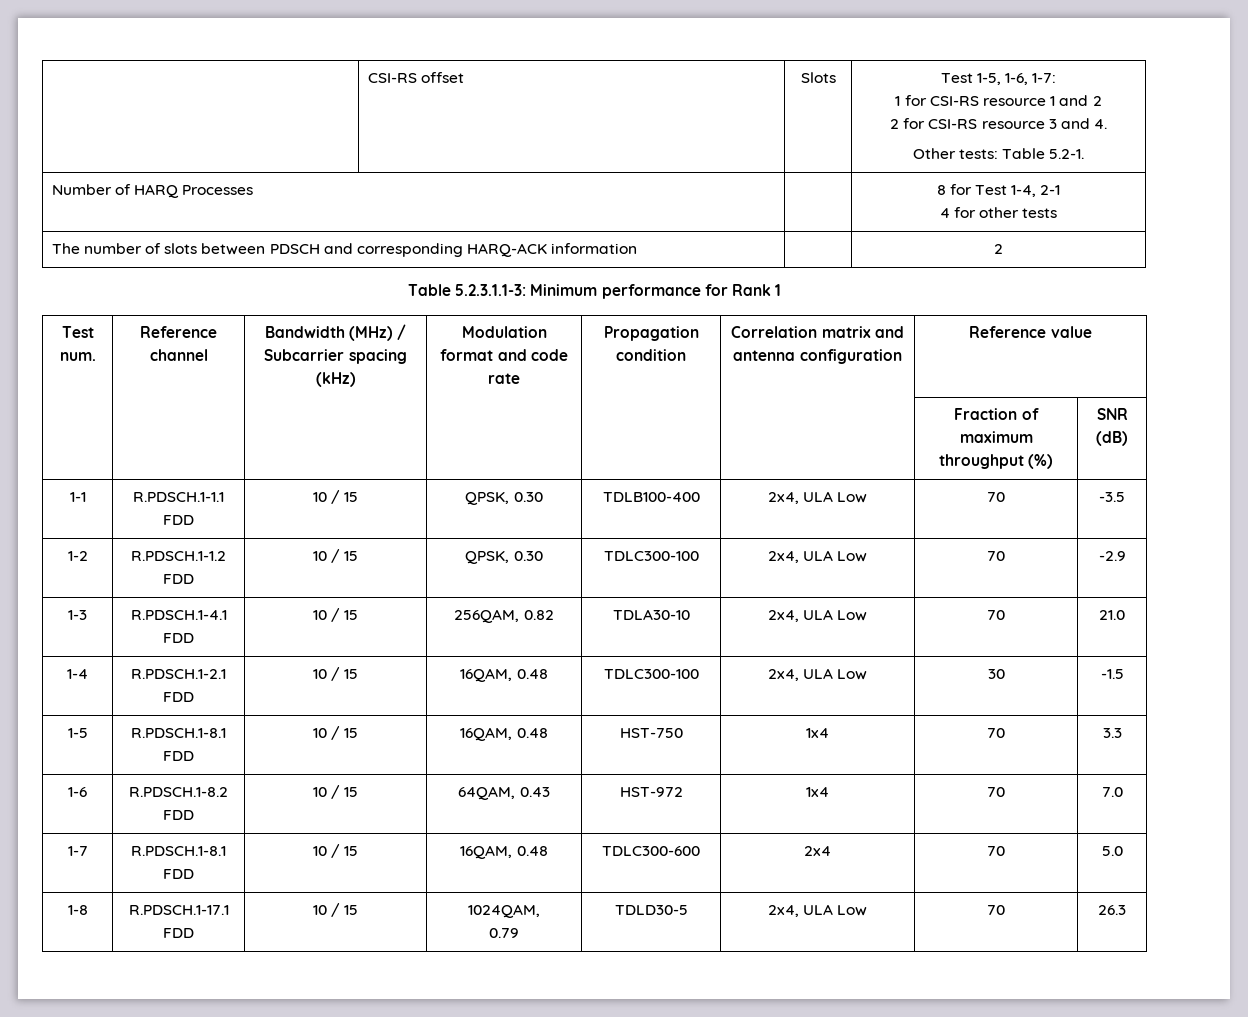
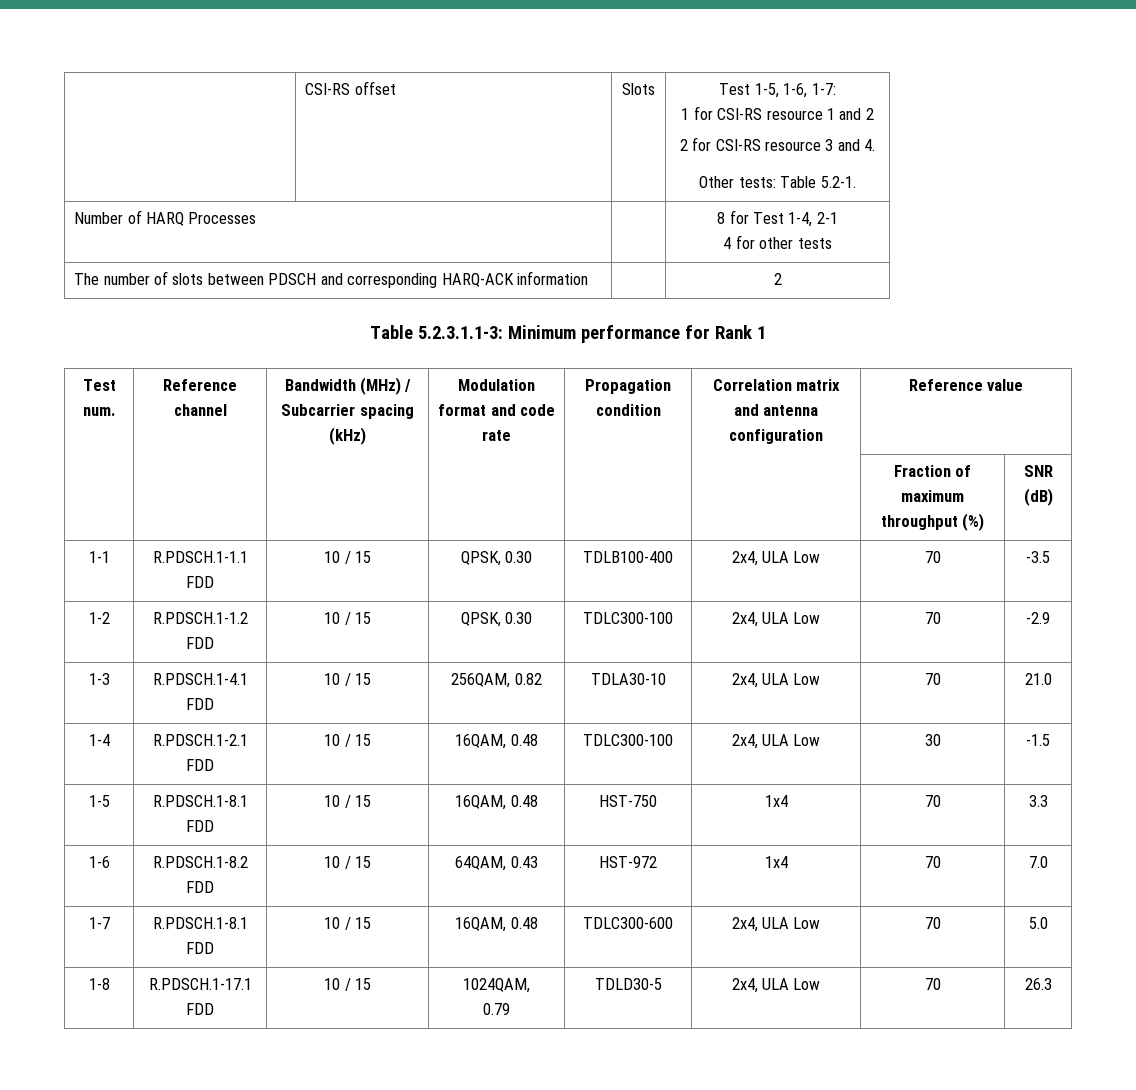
[804,846,831,856] 2x4 -> [731,917,821,932] 2x4, ULA Low

